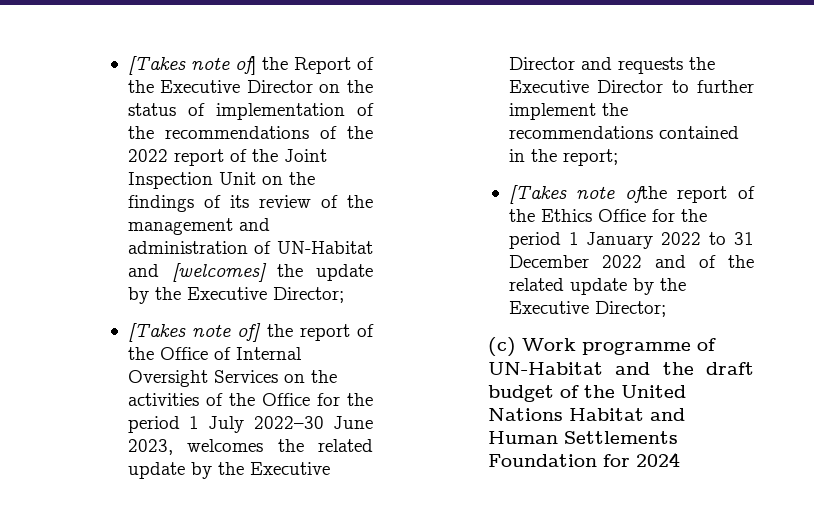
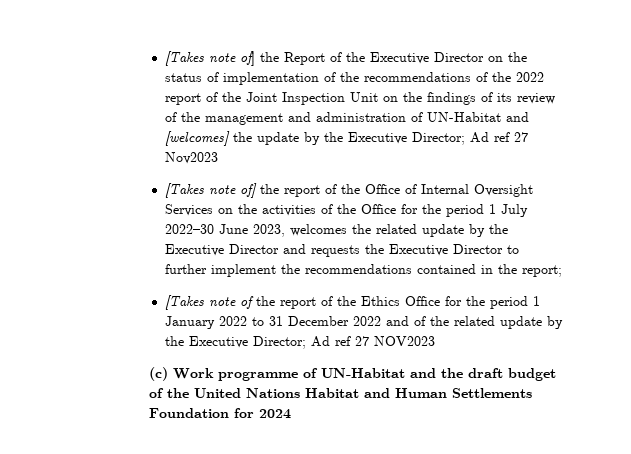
(344, 295) none -> [469,132,528,143] [164,152,218,164] Ad ref 27 Nov2023
[624,186,667,203] ofthe -> [239,296,275,309] of the
(666, 309) none -> [310,336,435,347] Ad ref 27 NOV2023

